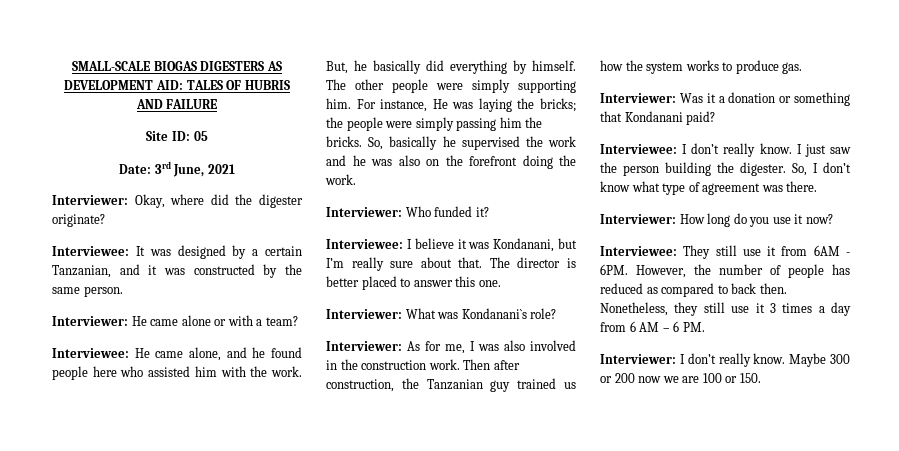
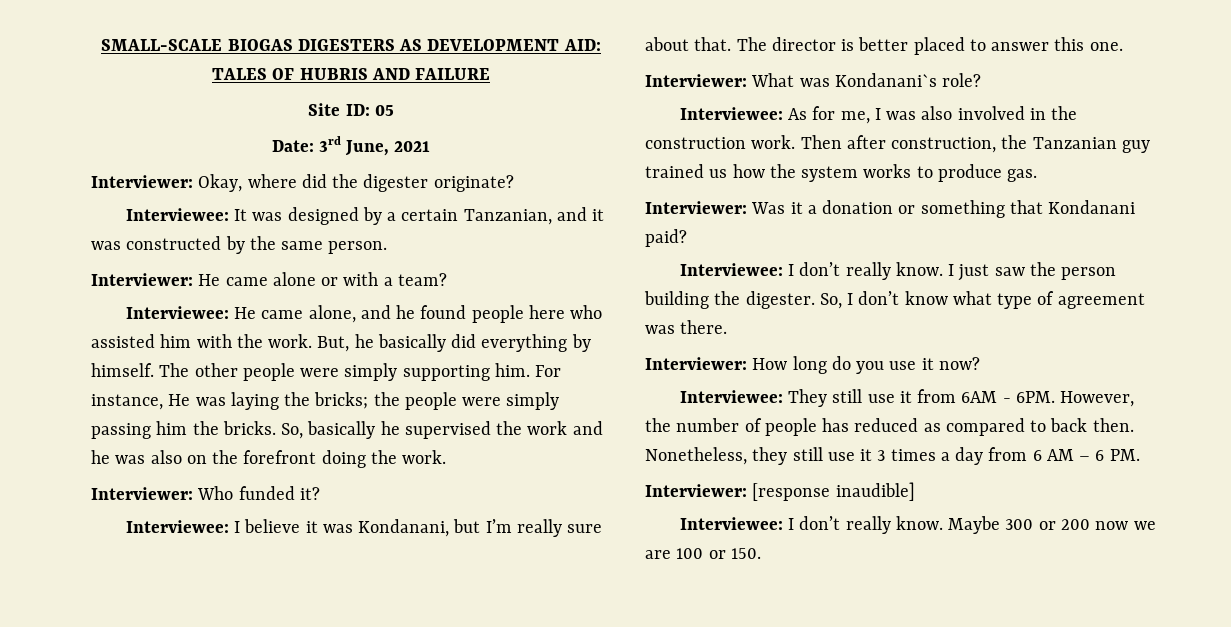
[326,341,402,351] Interviewer: -> [679,107,783,120] Interviewee:
(676, 359) none -> [752,482,915,501] [679,517,783,530] [response inaudible] // Interviewee:

